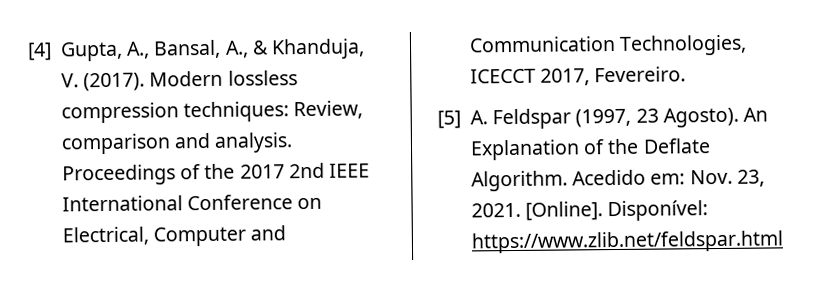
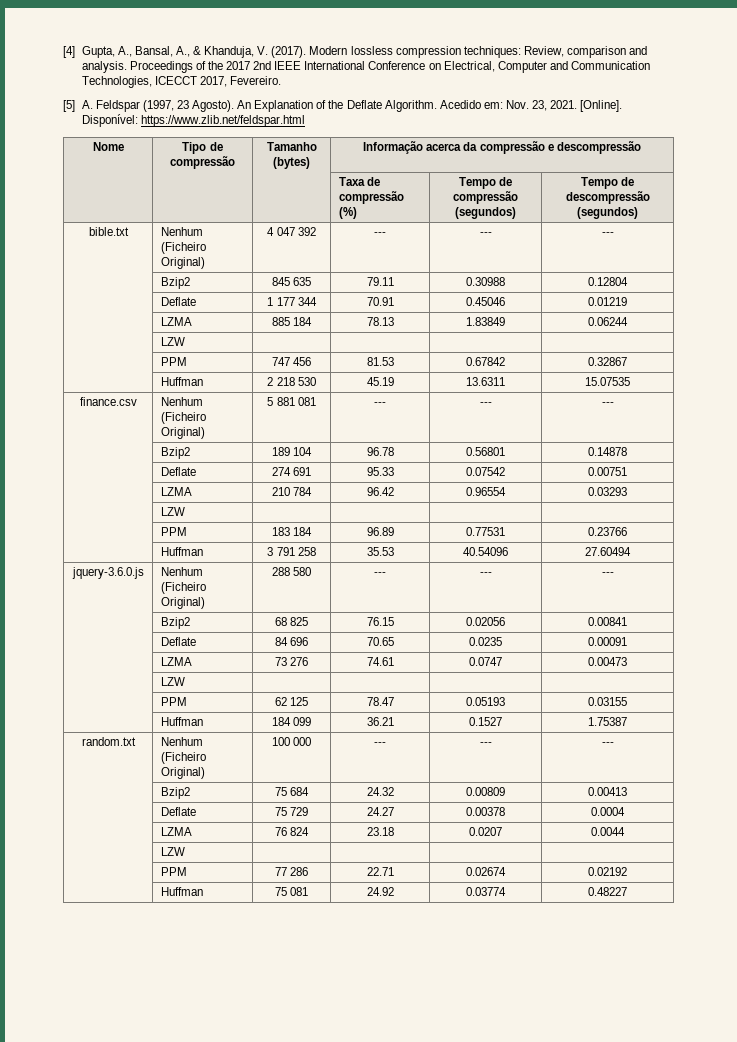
(784, 242) none -> [92,142,124,151] [182,142,223,154] [170,156,235,169] [266,142,317,151] [273,157,310,169] [363,141,641,154] [338,177,380,186] [338,191,404,204] [338,207,357,219] [458,177,513,189] [453,191,518,204] [455,207,516,219] [580,177,635,189] [565,191,650,204] [577,207,638,219] [88,227,129,236] [160,227,203,236] [160,242,206,254] [160,257,205,269] [267,227,316,236] [374,232,386,236] [479,232,492,236] [601,232,614,236] [160,277,190,289] [271,277,312,286] [366,277,394,286] [466,277,505,286] [588,277,628,286] [160,297,196,306] [267,297,317,306] [366,297,394,306] [466,297,505,306] [588,297,627,306] [160,317,192,326] [271,317,313,326] [366,317,394,326] [466,317,505,326] [588,317,628,326] [160,337,185,346] [160,357,187,366] [271,357,312,366] [366,357,394,366] [466,357,505,366] [588,357,627,366] [160,377,203,386] [267,377,316,386] [366,377,394,386] [466,377,505,386] [585,377,630,386] [79,397,137,406] [160,397,203,406] [160,412,206,424] [160,427,205,439] [267,397,316,406] [374,402,386,406] [479,402,492,406] [601,402,614,406] [160,447,190,459] [271,447,313,456] [366,447,394,456] [466,447,505,456] [588,447,627,456] [160,467,196,476] [271,467,312,476] [366,467,394,476] [466,467,505,476] [588,467,627,476] [160,487,192,496] [271,487,313,496] [366,487,394,496] [466,487,506,496] [588,487,627,496] [160,507,185,516] [160,527,187,536] [271,527,313,536] [366,527,394,536] [466,527,505,536] [588,527,627,536] [160,547,203,556] [267,547,316,556] [366,547,394,556] [463,547,508,556] [585,547,631,556] [71,567,144,579] [160,567,203,576] [160,582,206,594] [160,597,205,609] [271,567,312,576] [374,572,386,576] [479,572,492,576] [601,572,614,576] [160,617,190,629] [274,617,309,626] [366,617,394,626] [466,617,505,626] [588,617,627,626] [160,637,196,646] [274,637,309,646] [366,637,394,646] [469,637,502,646] [588,637,627,646] [160,657,192,666] [274,657,309,666] [366,657,394,666] [469,657,502,666] [588,657,627,666] [160,677,185,686] [160,697,187,706] [274,697,309,706] [366,697,394,706] [466,697,505,706] [588,697,627,706] [160,717,203,726] [271,717,312,726] [366,717,394,726] [469,717,502,726] [588,717,627,726] [81,737,136,746] [160,737,203,746] [160,752,206,764] [160,767,205,779] [271,737,312,746] [374,742,386,746] [479,742,492,746] [601,742,614,746] [160,787,190,799] [274,787,310,796] [366,787,394,796] [466,787,505,796] [588,787,627,796] [160,807,196,816] [274,807,309,816] [366,807,394,816] [466,807,505,816] [591,807,625,816] [160,827,192,836] [274,827,310,836] [366,827,394,836] [469,827,502,836] [591,827,625,836] [160,847,185,856] [160,867,187,876] [274,867,309,876] [366,867,394,876] [466,867,506,876] [588,867,627,876] [160,887,203,896] [274,887,309,896] [366,887,394,896] [466,887,506,896] [588,887,627,896] // Nome | Tipo de compressão | Tamanho (bytes) | Informação acerca da compressão e descompressão // | | | Taxa de compressão (%) | Tempo de compressão (segundos) | Tempo de descompressão (segundos) // bible.txt | Nenhum (Ficheiro Original) | 4 047 392 | --- | --- | --- // | Bzip2 | 845 635 | 79.11 | 0.30988 | 0.12804 // | Deflate | 1 177 344 | 70.91 | 0.45046 | 0.01219 // | LZMA | 885 184 | 78.13 | 1.83849 | 0.06244 // | LZW | | | | // | PPM | 747 456 | 81.53 | 0.67842 | 0.32867 // | Huffman | 2 218 530 | 45.19 | 13.6311 | 15.07535 // finance.csv | Nenhum (Ficheiro Original) | 5 881 081 | --- | --- | --- // | Bzip2 | 189 104 | 96.78 | 0.56801 | 0.14878 // | Deflate | 274 691 | 95.33 | 0.07542 | 0.00751 // | LZMA | 210 784 | 96.42 | 0.96554 | 0.03293 // | LZW | | | | // | PPM | 183 184 | 96.89 | 0.77531 | 0.23766 // | Huffman | 3 791 258 | 35.53 | 40.54096 | 27.60494 // jquery-3.6.0.js | Nenhum (Ficheiro Original) | 288 580 | --- | --- | --- // | Bzip2 | 68 825 | 76.15 | 0.02056 | 0.00841 // | Deflate | 84 696 | 70.65 | 0.0235 | 0.00091 // | LZMA | 73 276 | 74.61 | 0.0747 | 0.00473 // | LZW | | | | // | PPM | 62 125 | 78.47 | 0.05193 | 0.03155 // | Huffman | 184 099 | 36.21 | 0.1527 | 1.75387 // random.txt | Nenhum (Ficheiro Original) | 100 000 | --- | --- | --- // | Bzip2 | 75 684 | 24.32 | 0.00809 | 0.00413 // | Deflate | 75 729 | 24.27 | 0.00378 | 0.0004 // | LZMA | 76 824 | 23.18 | 0.0207 | 0.0044 // | LZW | | | | // | PPM | 77 286 | 22.71 | 0.02674 | 0.02192 // | Huffman | 75 081 | 24.92 | 0.03774 | 0.48227

